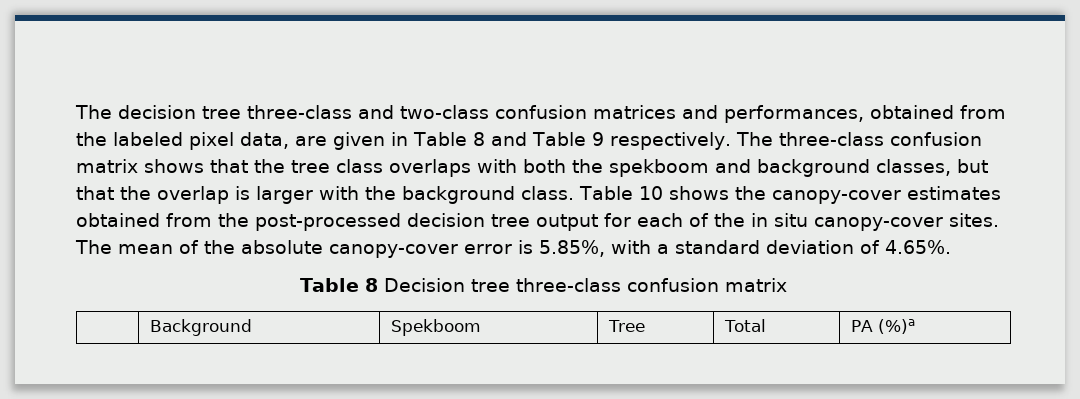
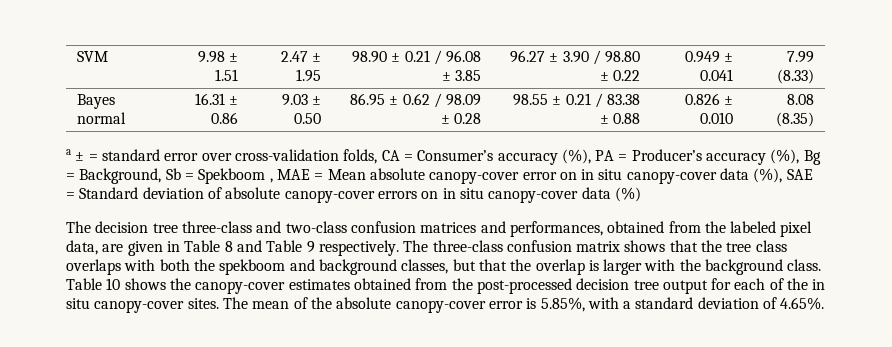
(75, 112) none -> [76,51,108,62] [198,51,239,63] [215,69,239,81] [281,51,322,62] [296,69,322,82] [352,50,482,65] [442,70,482,81] [510,50,641,65] [600,70,641,81] [685,51,734,63] [700,69,734,81] [787,51,815,63] [777,69,815,84] [76,94,115,109] [76,112,126,124] [195,93,239,105] [211,112,239,124] [282,94,322,106] [294,113,322,124] [350,93,482,108] [441,113,482,124] [513,93,641,108] [600,113,641,124] [685,93,734,105] [700,112,734,124] [787,94,815,105] [776,112,815,127] [66,149,821,165] [66,168,813,184] [66,187,641,203] SVM | 9.98 ± 1.51 | 2.47 ± 1.95 | 98.90 ± 0.21 / 96.08 ± 3.85 | 96.27 ± 3.90 / 98.80 ± 0.22 | 0.949 ± 0.041 | 7.99 (8.33) // Bayes normal | 16.31 ± 0.86 | 9.03 ± 0.50 | 86.95 ± 0.62 / 98.09 ± 0.28 | 98.55 ± 0.21 / 83.38 ± 0.88 | 0.826 ± 0.010 | 8.08 (8.35) // a ± = standard error over cross-validation folds, CA = Consumer’s accuracy (%), PA = Producer’s accuracy (%), Bg = Background, Sb = Spekboom , MAE = Mean absolute canopy-cover error on in situ canopy-cover data (%), SAE = Standard deviation of absolute canopy-cover errors on in situ canopy-cover data (%) //
[299,278,788,292] [149,319,252,336] [390,319,481,336] [607,320,646,332] [723,319,767,332] [850,319,915,334] // Table 8 Decision tree three-class confusion matrix // | Background | Spekboom | Tree | Total | PA (%)a -> (825, 303) none

